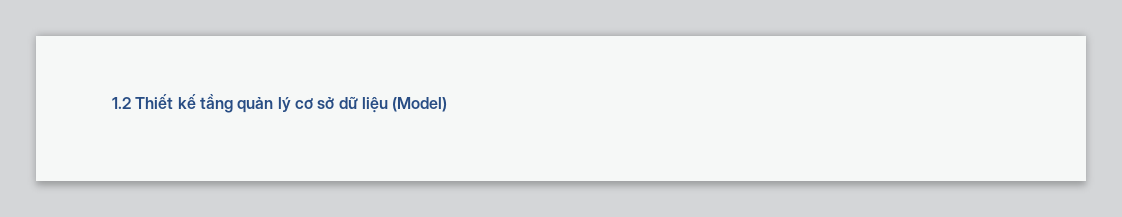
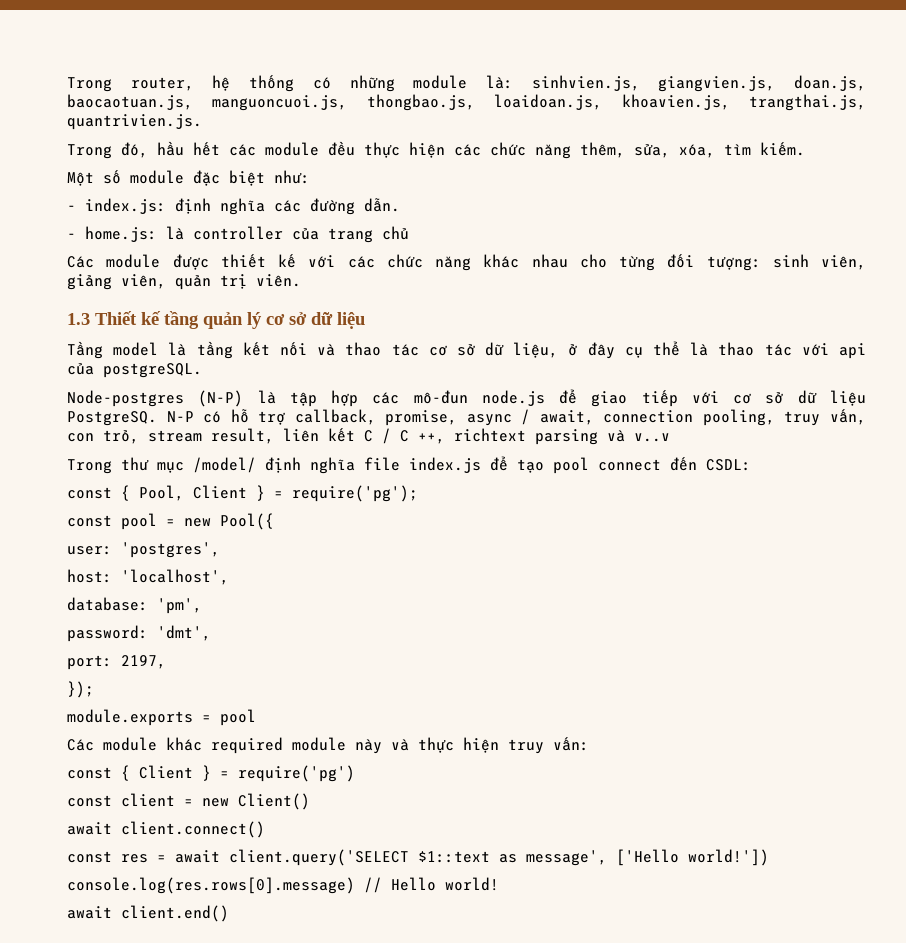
[112,97,131,109] 1.2 -> [67,75,866,92] [67,94,866,111] [67,114,202,130] [67,141,805,159] [67,170,310,186] [67,198,400,215] [67,226,409,243] [67,254,866,271] [67,274,301,290] [67,313,90,325] Trong router, hệ thống có những module là: sinhvien.js, giangvien.js, doan.js, baocaotuan.js, manguoncuoi.js, thongbao.js, loaidoan.js, khoavien.js, trangthai.js, quantrivien.js. // Trong đó, hầu hết các module đều thực hiện các chức năng thêm, sửa, xóa, tìm kiếm. // Một số module đặc biệt như: // - index.js: định nghĩa các đường dẫn. // - home.js: là controller của trang chủ // Các module được thiết kế với các chức năng khác nhau cho từng đối tượng: sinh viên, giảng viên, quản trị viên. // 1.3
[392,97,448,112] (Model) -> [67,341,866,359] [67,363,202,378] [67,389,866,407] [67,409,867,426] [67,428,670,445] [67,456,751,474] [67,485,418,502] [67,513,274,530] [67,542,220,558] [67,569,229,585] [67,597,202,614] [67,625,211,642] [67,655,166,670] [67,681,94,698] [67,709,256,726] [67,737,589,754] [67,765,355,782] [67,793,310,810] [67,821,265,838] [67,849,769,866] [67,877,499,894] [67,905,229,922] // Tầng model là tầng kết nối và thao tác cơ sở dữ liệu, ở đây cụ thể là thao tác với api của postgreSQL. // Node-postgres (N-P) là tập hợp các mô-đun node.js để giao tiếp với cơ sở dữ liệu PostgreSQ. N-P có hỗ trợ callback, promise, async / await, connection pooling, truy vấn, con trỏ, stream result, liên kết C / C ++, richtext parsing và v..v // Trong thư mục /model/ định nghĩa file index.js để tạo pool connect đến CSDL: // const { Pool, Client } = require('pg'); // const pool = new Pool({ // user: 'postgres', // host: 'localhost', // database: 'pm', // password: 'dmt', // port: 2197, // }); // module.exports = pool // Các module khác required module này và thực hiện truy vấn: // const { Client } = require('pg') // const client = new Client() // await client.connect() // const res = await client.query('SELECT $1::text as message', ['Hello world!']) // console.log(res.rows[0].message) // Hello world! // await client.end()

